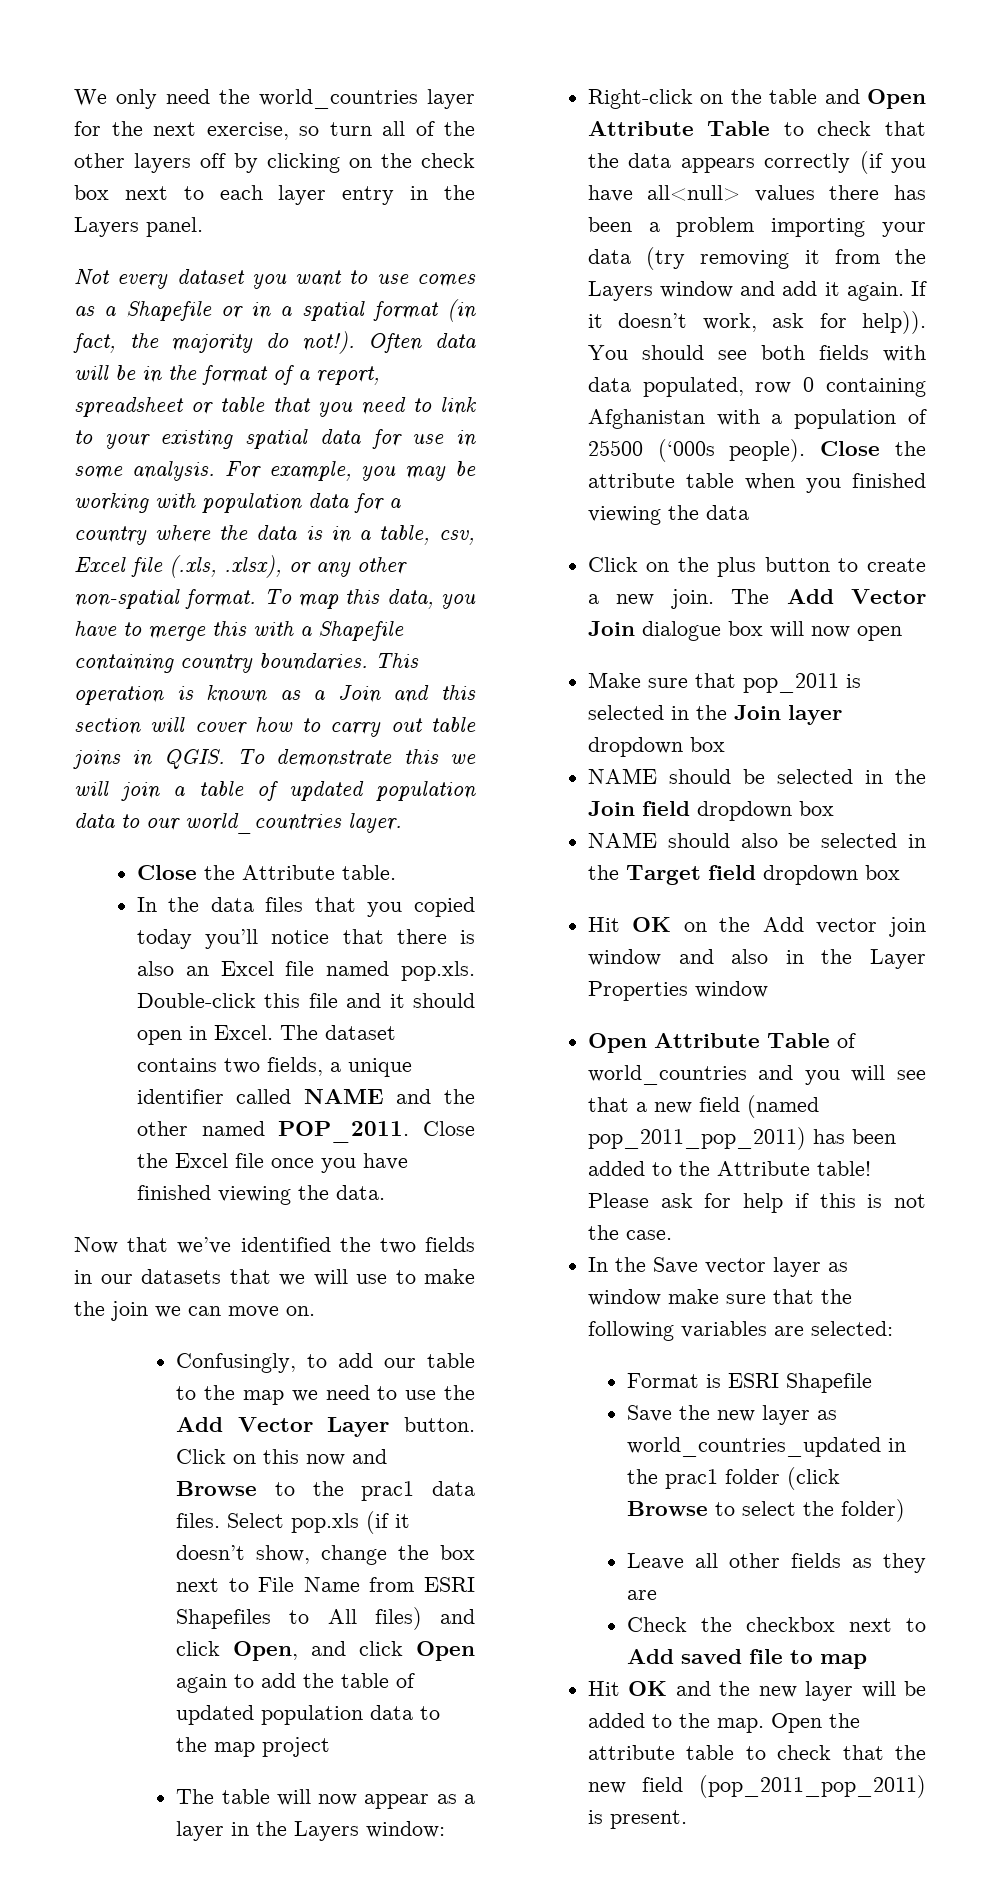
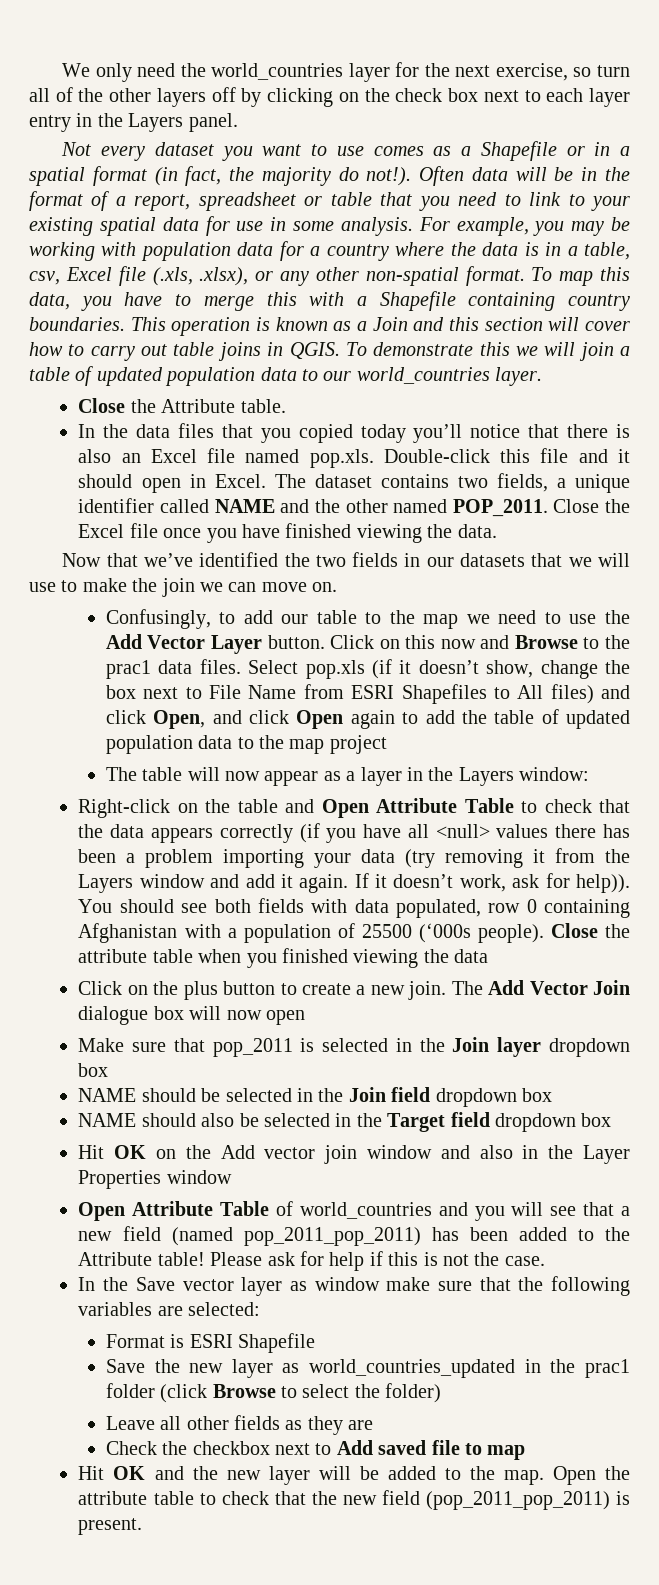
[647,185,741,201] all<null> -> [407,824,490,838] all <null>

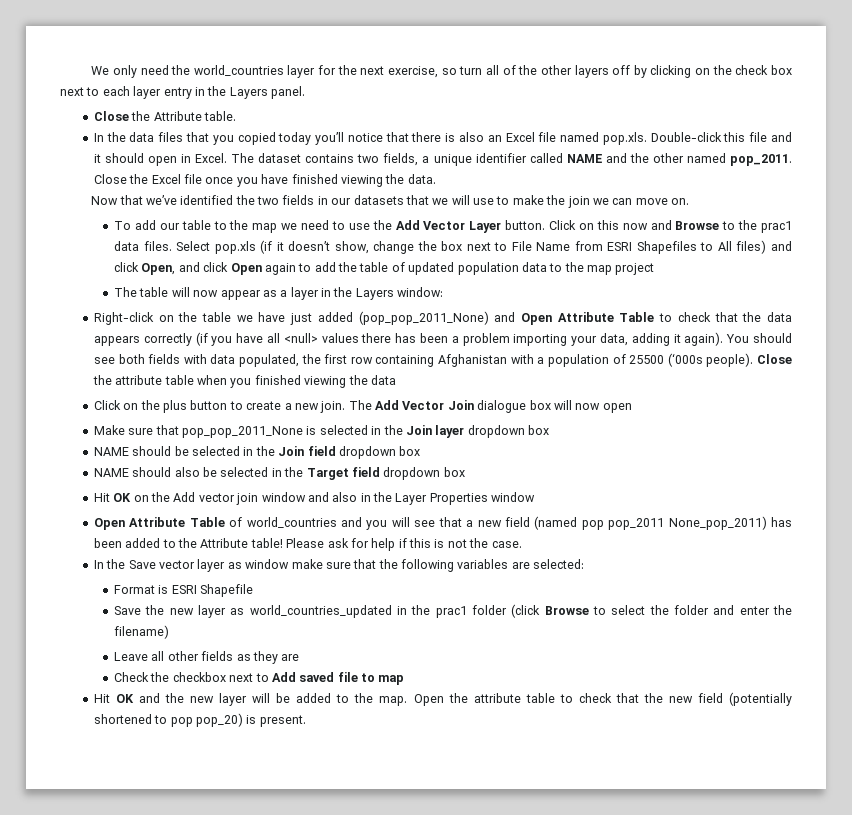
[61,141,630,161] [29,166,630,186] [29,191,630,211] [29,216,630,236] [29,241,630,261] [29,266,630,286] [29,291,630,311] [29,317,630,336] [29,342,630,361] [29,366,543,386] // Not every dataset you want to use comes as a Shapefile or in a spatial format (in fact, the majority do not!). Often data will be in the format of a report, spreadsheet or table that you need to link to your existing spatial data for use in some analysis. For example, you may be working with population data for a country where the data is in a table, csv, Excel file (.xls, .xlsx), or any other non-spatial format. To map this data, you have to merge this with a Shapefile containing country boundaries. This operation is known as a Join and this section will cover how to carry out table joins in QGIS. To demonstrate this we will join a table of updated population data to our world_countries layer. -> (305, 92) none
[452,499,548,517] POP_2011. -> [730,154,793,166] pop_2011.
[105,609,236,629] Confusingly, to -> [114,221,132,230] To
(278, 806) none -> [236,311,489,325] we have just added (pop_pop_2011_None)
[361,848,630,868] [78,873,630,893] data (try removing it from the Layers window and add it again. If it doesn’t work, ask for help)). -> [599,332,724,346] data, adding it again).
[488,899,537,913] row 0 -> [301,354,373,364] the first row
[212,1038,293,1057] pop_2011 -> [182,426,304,438] pop_pop_2011_None
[243,1227,421,1246] pop_2011_pop_2011) -> [581,516,767,530] pop pop_2011 None_pop_2011)
[385,1383,442,1403] folder) -> [674,605,793,615] [114,625,170,639] folder and enter the filename)
[425,1491,610,1510] (pop_2011_pop_2011) -> [728,692,792,706] [93,713,244,727] (potentially shortened to pop pop_20)

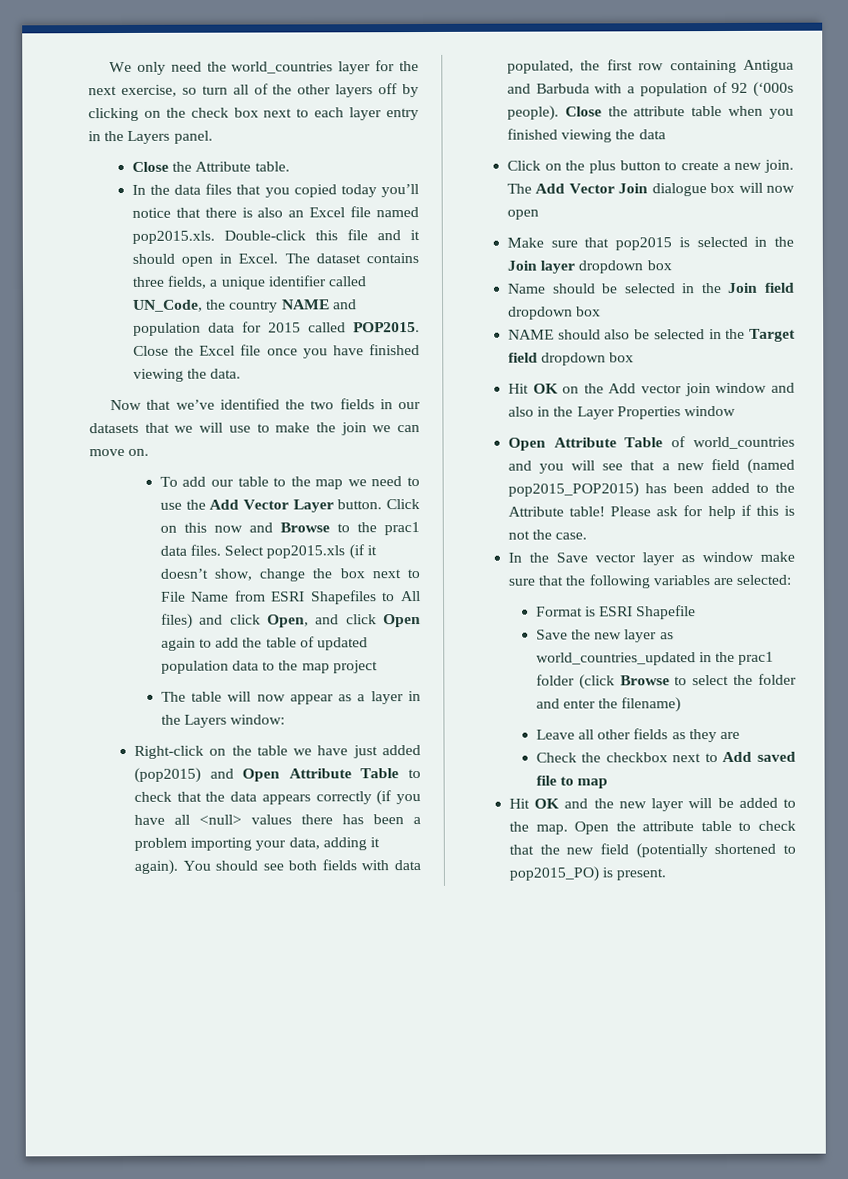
[602,132,647,145] pop.xls. -> [131,230,215,244] pop2015.xls.
[357,154,380,163] two -> [131,276,164,287] three
[566,153,793,166] NAME and the other named pop_2011. -> [132,299,357,313] [132,321,420,336] UN_Code, the country NAME and population data for 2015 called POP2015.
[214,241,256,254] pop.xls -> [266,545,346,559] pop2015.xls
[358,311,489,325] (pop_pop_2011_None) -> [133,767,201,783] (pop2015)
[438,354,508,367] Afghanistan -> [743,59,794,73] [506,83,590,94] Antigua and Barbuda
[629,355,665,364] 25500 -> [731,82,749,93] 92
[182,426,304,438] pop_pop_2011_None -> [615,237,673,251] pop2015
[93,447,129,456] NAME -> [506,283,546,294] Name
[581,516,767,530] pop pop_2011 None_pop_2011) -> [507,482,639,498] pop2015_POP2015)
[170,713,244,727] pop pop_20) -> [508,866,599,882] pop2015_PO)

